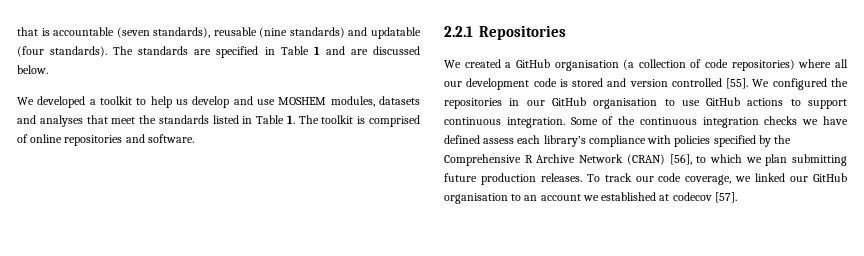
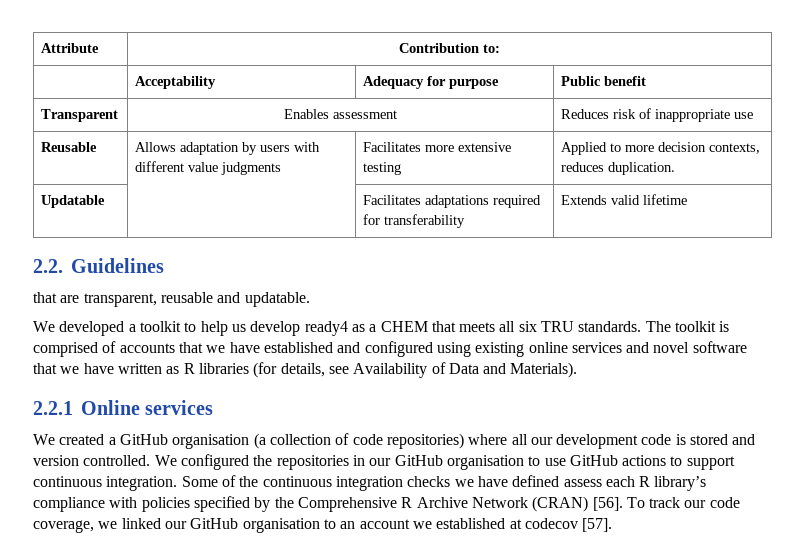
[17,27,421,39] [17,46,420,58] [17,65,48,74] that is accountable (seven standards), reusable (nine standards) and updatable (four standards). The standards are specified in Table 1 and are discussed below. -> [41,43,100,53] [399,43,500,53] [135,76,217,89] [363,76,500,89] [561,76,647,86] [41,109,119,122] [284,109,397,119] [561,108,754,122] [41,142,98,152] [135,142,321,155] [135,161,282,175] [363,142,512,152] [363,162,402,175] [561,142,761,155] [561,162,676,175] [41,195,106,208] [363,195,542,208] [363,214,466,228] [561,194,688,205] [33,258,164,273] [33,292,310,307] Attribute | Contribution to: // | Acceptability | Adequacy for purpose | Public benefit // Transparent | Enables assessment | Reduces risk of inappropriate use // Reusable | Allows adaptation by users with different value judgments | Facilitates more extensive testing | Applied to more decision contexts, reduces duplication. // Updatable | | Facilitates adaptations required for transferability | Extends valid lifetime // 2.2. Guidelines // that are transparent, reusable and updatable.
[233,96,420,107] [17,115,295,127] and use MOSHEM modules, datasets and analyses that meet the standards listed in Table 1. -> [304,321,642,336] ready4 as a CHEM that meets all six TRU standards.
[30,134,194,146] online repositories and software. -> [119,341,747,357] [33,362,578,378] accounts that we have established and configured using existing online services and novel software that we have written as R libraries (for details, see Availability of Data and Materials).
[479,25,566,40] Repositories -> [81,400,214,415] Online services
[671,78,749,89] controlled [55]. -> [83,455,151,466] controlled.
(541, 139) none -> [639,476,651,487] R
[669,154,847,166] [444,173,582,185] [56], to which we plan submitting future production releases. -> [592,497,623,511] [56].

